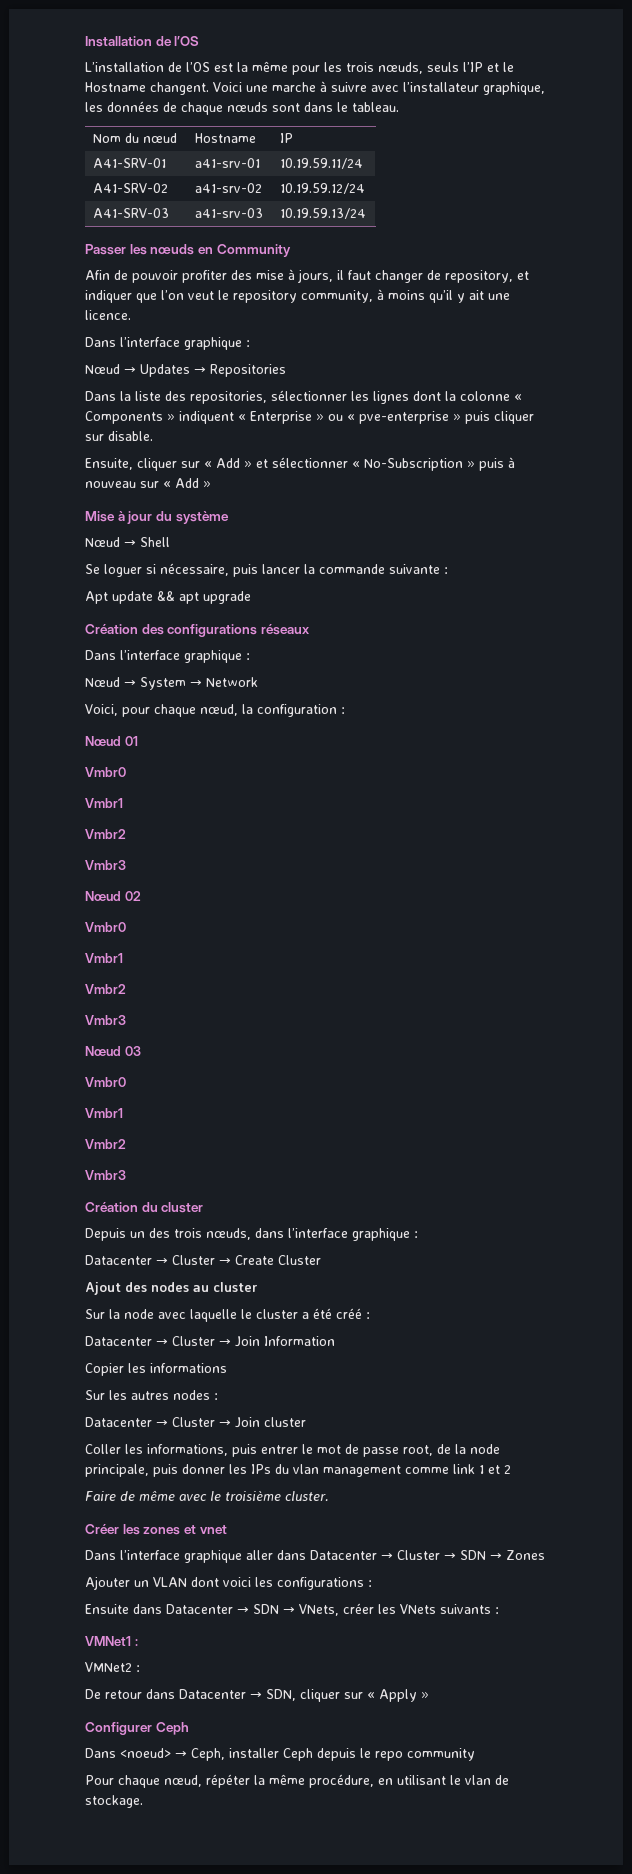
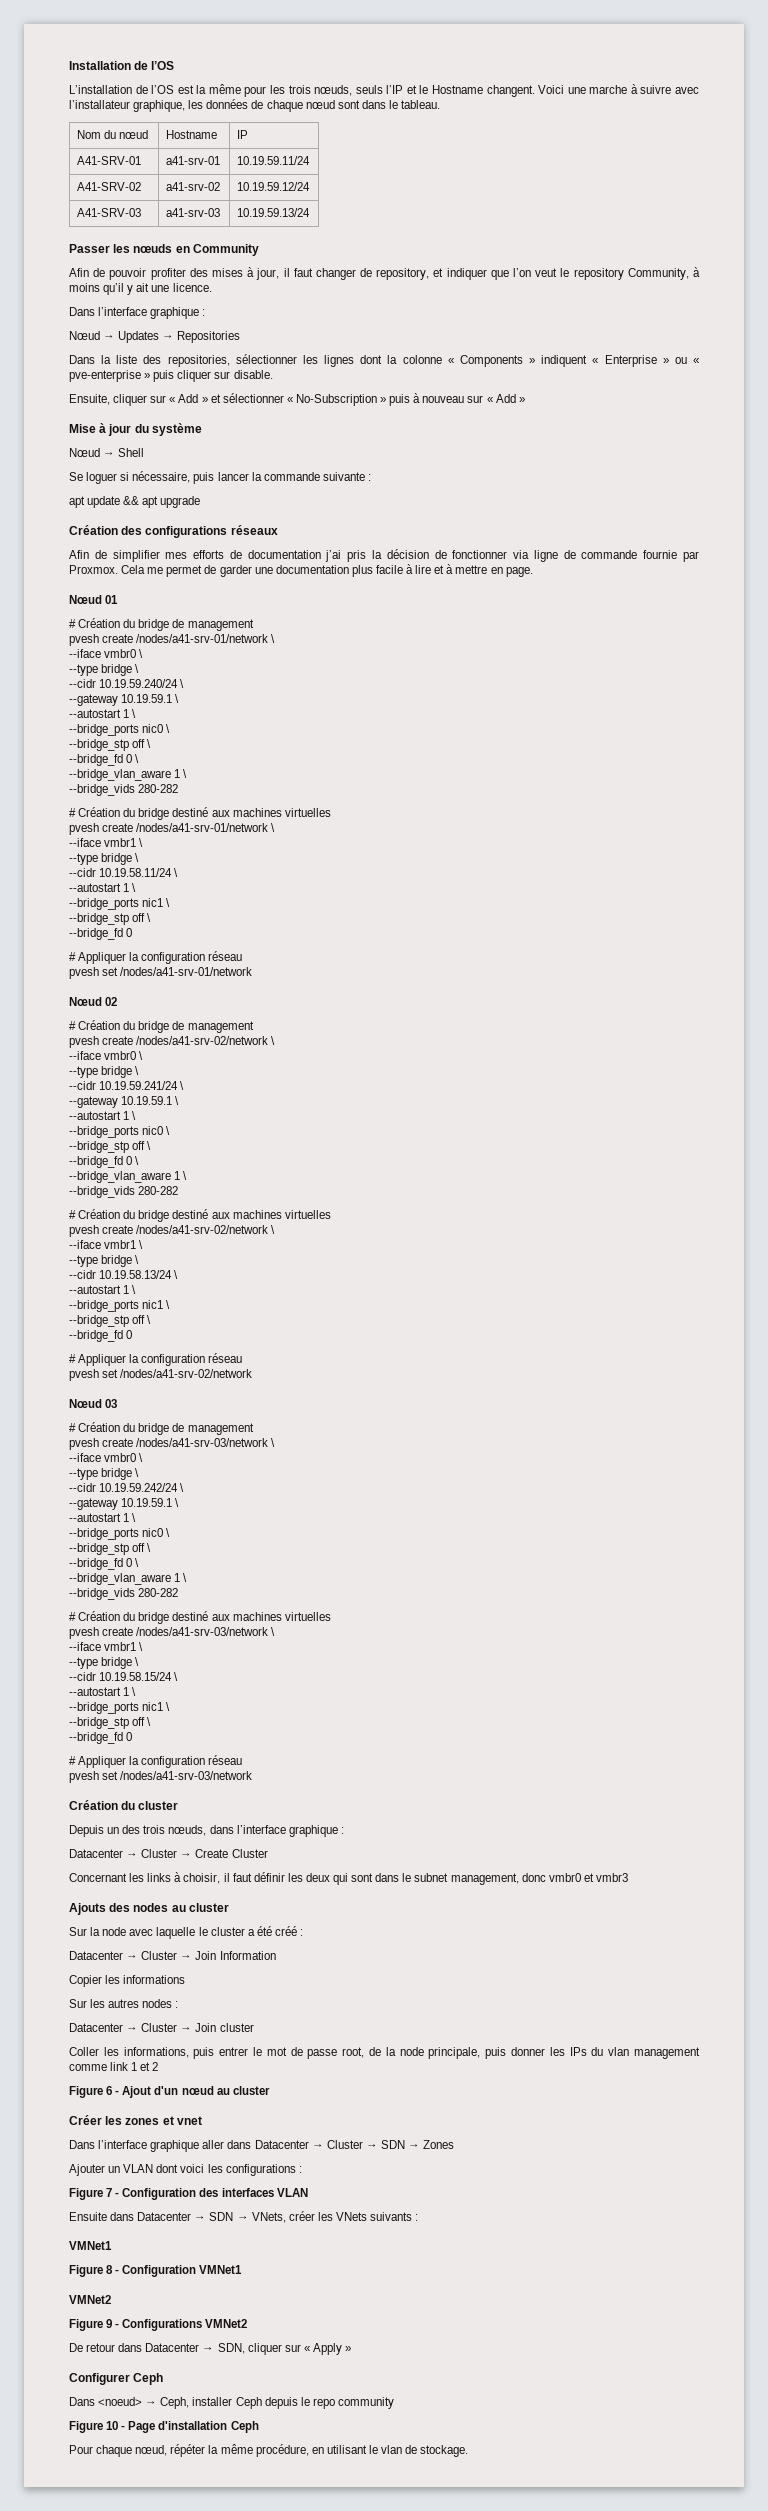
[227,102,268,112] nœuds -> [305,100,335,109] nœud
[256,269,333,283] mise à jours, -> [211,267,280,280] mises à jour,
[301,290,373,303] community, -> [627,268,689,280] Community,
[85,591,108,604] Apt -> [69,496,85,508] apt
[85,650,250,663] [85,677,258,690] [85,704,345,717] [85,736,138,746] [85,767,126,777] [85,798,123,808] [85,829,126,839] [85,860,126,870] [85,891,141,901] [85,922,126,932] [85,953,123,963] [85,984,126,994] [85,1015,126,1025] [85,1046,141,1056] [85,1077,126,1087] [85,1108,123,1118] [85,1139,126,1149] [85,1170,126,1180] Dans l’interface graphique : // Nœud → System → Network // Voici, pour chaque nœud, la configuration : // Nœud 01 // Vmbr0 // Vmbr1 // Vmbr2 // Vmbr3 // Nœud 02 // Vmbr0 // Vmbr1 // Vmbr2 // Vmbr3 // Nœud 03 // Vmbr0 // Vmbr1 // Vmbr2 // Vmbr3 -> [69,549,700,562] [69,564,533,577] [69,595,119,604] [69,618,254,631] [69,634,276,646] [69,649,144,658] [69,664,140,676] [69,679,185,688] [69,694,180,706] [69,709,137,718] [69,724,171,736] [69,739,152,751] [69,754,140,766] [69,769,188,781] [69,784,179,796] [69,807,331,820] [69,823,276,835] [69,838,144,847] [69,853,140,865] [69,868,179,877] [69,883,137,892] [69,898,171,910] [69,913,152,925] [69,928,133,940] [69,951,243,964] [69,967,253,979] [69,997,118,1006] [69,1020,254,1033] [69,1036,276,1048] [69,1051,144,1060] [69,1066,140,1078] [69,1081,185,1090] [69,1096,180,1108] [69,1111,137,1120] [69,1126,171,1138] [69,1141,152,1153] [69,1156,140,1168] [69,1171,188,1183] [69,1186,179,1198] [69,1209,331,1222] [69,1225,276,1237] [69,1240,144,1249] [69,1255,140,1267] [69,1270,179,1279] [69,1285,137,1294] [69,1300,171,1312] [69,1315,152,1327] [69,1330,133,1342] [69,1353,243,1366] [69,1369,253,1381] [69,1399,118,1408] [69,1422,254,1435] [69,1438,276,1450] [69,1453,144,1462] [69,1468,140,1480] [69,1483,185,1492] [69,1498,180,1510] [69,1513,137,1522] [69,1528,171,1540] [69,1543,152,1555] [69,1558,140,1570] [69,1573,188,1585] [69,1588,179,1600] [69,1611,331,1624] [69,1627,276,1639] [69,1642,144,1651] [69,1657,140,1669] [69,1672,179,1681] [69,1687,137,1696] [69,1702,171,1714] [69,1717,152,1729] [69,1732,133,1744] [69,1755,243,1768] [69,1771,253,1783] Afin de simplifier mes efforts de documentation j’ai pris la décision de fonctionner via ligne de commande fournie par Proxmox. Cela me permet de garder une documentation plus facile à lire et à mettre en page. // Nœud 01 // # Création du bridge de management // pvesh create /nodes/a41-srv-01/network \ // --iface vmbr0 \ // --type bridge \ // --cidr 10.19.59.240/24 \ // --gateway 10.19.59.1 \ // --autostart 1 \ // --bridge_ports nic0 \ // --bridge_stp off \ // --bridge_fd 0 \ // --bridge_vlan_aware 1 \ // --bridge_vids 280-282 // # Création du bridge destiné aux machines virtuelles // pvesh create /nodes/a41-srv-01/network \ // --iface vmbr1 \ // --type bridge \ // --cidr 10.19.58.11/24 \ // --autostart 1 \ // --bridge_ports nic1 \ // --bridge_stp off \ // --bridge_fd 0 // # Appliquer la configuration réseau // pvesh set /nodes/a41-srv-01/network // Nœud 02 // # Création du bridge de management // pvesh create /nodes/a41-srv-02/network \ // --iface vmbr0 \ // --type bridge \ // --cidr 10.19.59.241/24 \ // --gateway 10.19.59.1 \ // --autostart 1 \ // --bridge_ports nic0 \ // --bridge_stp off \ // --bridge_fd 0 \ // --bridge_vlan_aware 1 \ // --bridge_vids 280-282 // # Création du bridge destiné aux machines virtuelles // pvesh create /nodes/a41-srv-02/network \ // --iface vmbr1 \ // --type bridge \ // --cidr 10.19.58.13/24 \ // --autostart 1 \ // --bridge_ports nic1 \ // --bridge_stp off \ // --bridge_fd 0 // # Appliquer la configuration réseau // pvesh set /nodes/a41-srv-02/network // Nœud 03 // # Création du bridge de management // pvesh create /nodes/a41-srv-03/network \ // --iface vmbr0 \ // --type bridge \ // --cidr 10.19.59.242/24 \ // --gateway 10.19.59.1 \ // --autostart 1 \ // --bridge_ports nic0 \ // --bridge_stp off \ // --bridge_fd 0 \ // --bridge_vlan_aware 1 \ // --bridge_vids 280-282 // # Création du bridge destiné aux machines virtuelles // pvesh create /nodes/a41-srv-03/network \ // --iface vmbr1 \ // --type bridge \ // --cidr 10.19.58.15/24 \ // --autostart 1 \ // --bridge_ports nic1 \ // --bridge_stp off \ // --bridge_fd 0 // # Appliquer la configuration réseau // pvesh set /nodes/a41-srv-03/network
[85,1282,121,1295] Ajout -> [69,1872,628,1885] [69,1903,106,1915] Concernant les links à choisir, il faut définir les deux qui sont dans le subnet management, donc vmbr0 et vmbr3 // Ajouts
[85,1490,329,1502] Faire de même avec le troisième cluster. -> [69,2086,270,2098] Figure 6 - Ajout d'un nœud au cluster
(372, 1583) none -> [69,2188,308,2200] // Figure 7 - Configuration des interfaces VLAN
[134,1639,138,1646] [85,1662,140,1672] : // VMNet2 : -> [69,2265,243,2277] [69,2295,111,2304] [69,2319,248,2331] // Figure 8 - Configuration VMNet1 // VMNet2 // Figure 9 - Configurations VMNet2
(475, 1754) none -> [69,2421,259,2433] // Figure 10 - Page d'installation Ceph

